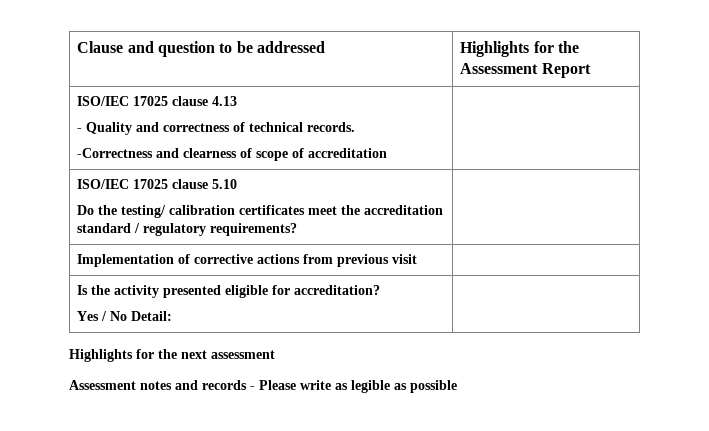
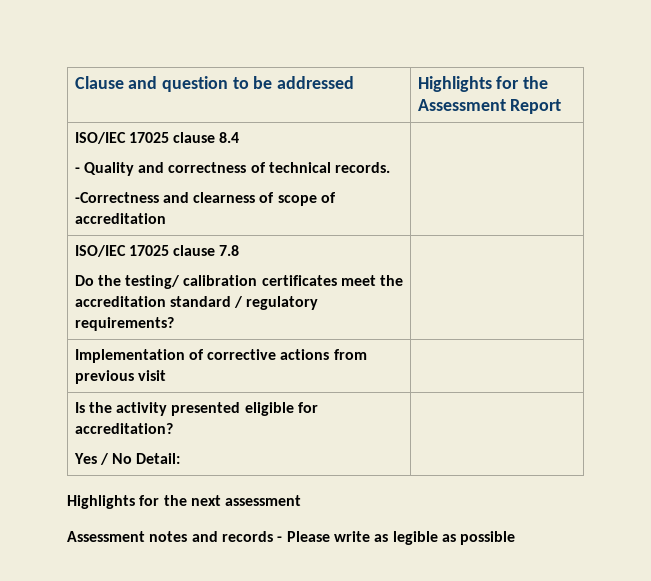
[212,96,238,106] 4.13 -> [219,132,240,143] 8.4
[212,179,238,189] 5.10 -> [219,245,240,256] 7.8

